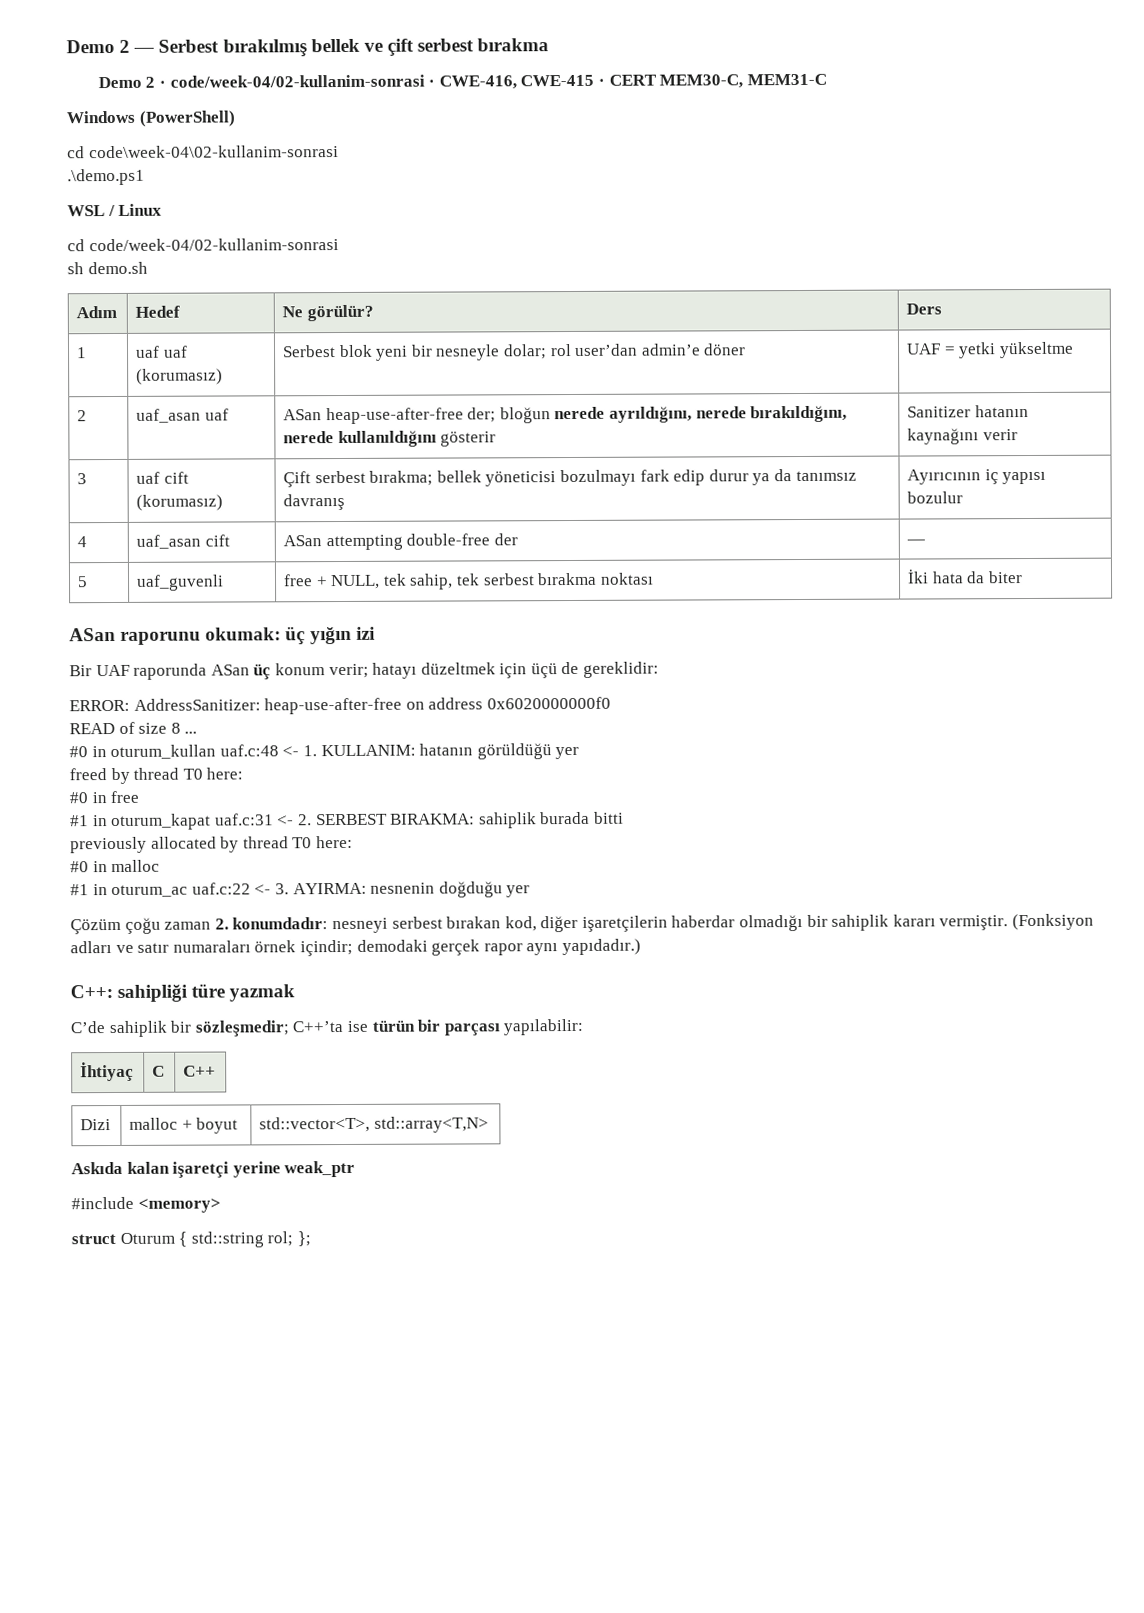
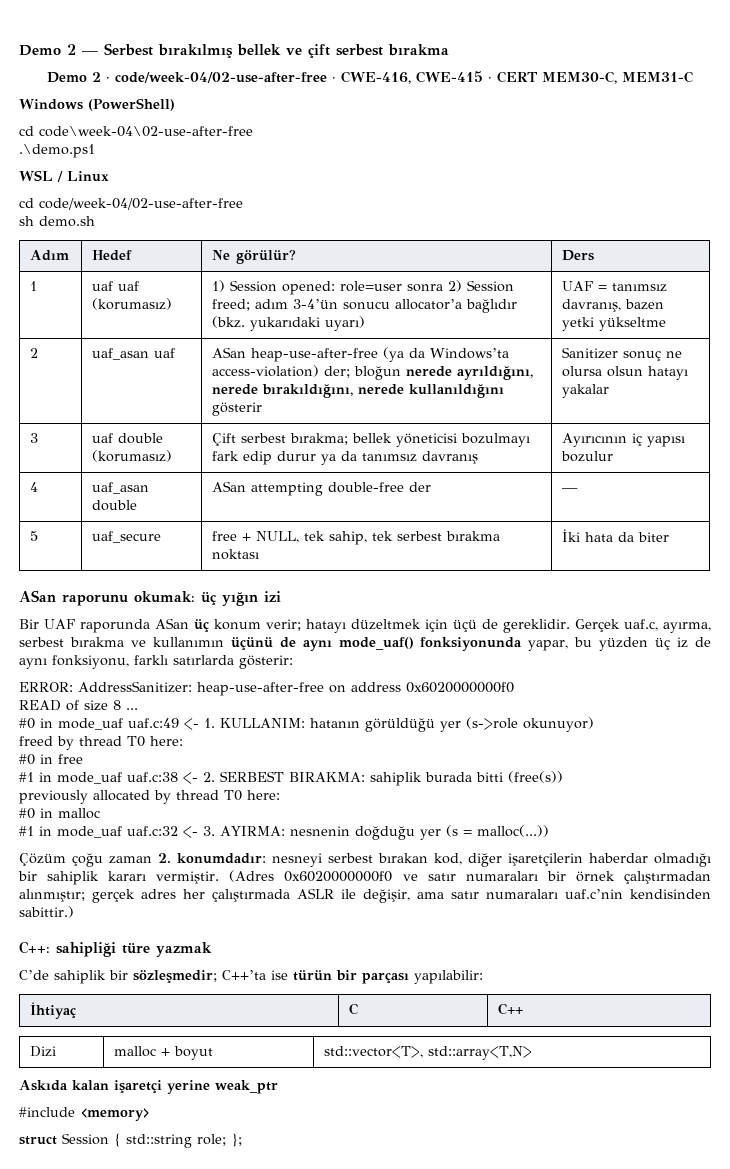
[169,74,425,88] code/week-04/02-kullanim-sonrasi -> [115,72,328,83] code/week-04/02-use-after-free
[88,145,339,159] code\week-04\02-kullanim-sonrasi -> [39,126,253,137] code\week-04\02-use-after-free
[88,238,339,252] code/week-04/02-kullanim-sonrasi -> [39,198,243,210] code/week-04/02-use-after-free
[282,343,747,361] Serbest blok yeni bir nesneyle dolar; rol user’dan admin’e döner -> [212,280,515,295] [212,299,518,313] [212,316,366,331] 1) Session opened: role=user sonra 2) Session freed; adım 3-4’ün sonucu allocator’a bağlıdır (bkz. yukarıdaki uyarı)
(956, 350) none -> [612,283,668,292] [562,299,665,312] tanımsız davranış, bazen
(464, 416) none -> [383,347,510,362] [212,365,320,377] (ya da Windows’ta access-violation)
[974,405,1029,418] [907,428,1018,445] hatanın kaynağını verir -> [623,350,683,361] [562,366,689,380] [562,384,610,398] sonuç ne olursa olsun hatayı yakalar
[163,471,189,484] cift -> [118,433,164,444] double
[204,534,230,547] cift -> [92,500,138,511] double
[136,574,225,591] uaf_guvenli -> [92,531,162,543] uaf_secure
[583,661,660,678] gereklidir: -> [503,619,711,633] [19,637,712,651] [19,655,293,669] gereklidir. Gerçek uaf.c, ayırma, serbest bırakma ve kullanımın üçünü de aynı mode_uaf() fonksiyonunda yapar, bu yüzden üç iz de aynı fonksiyonu, farklı satırlarda gösterir:
[110,744,279,760] oturum_kullan uaf.c:48 -> [58,718,179,730] mode_uaf uaf.c:49
(580, 753) none -> [466,717,594,732] (s->role okunuyor)
[111,813,274,831] oturum_kapat uaf.c:31 -> [57,772,178,784] mode_uaf uaf.c:38
(624, 817) none -> [508,771,563,783] (free(s))
[111,882,251,898] oturum_ac uaf.c:22 -> [57,826,178,838] mode_uaf uaf.c:32
(531, 891) none -> [445,825,549,837] (s = malloc(...))
[1012,913,1095,931] [70,941,112,954] (Fonksiyon adları -> [229,870,393,882] (Adres 0x6020000000f0
[254,938,641,957] örnek içindir; demodaki gerçek rapor aynı yapıdadır.) -> [546,871,711,884] [19,888,711,903] [19,906,74,918] bir örnek çalıştırmadan alınmıştır; gerçek adres her çalıştırmada ASLR ile değişir, ama satır numaraları uaf.c’nin kendisinden sabittir.)
[119,1232,175,1244] Oturum -> [62,1133,109,1145] Session
[267,1231,294,1247] rol; -> [197,1134,226,1146] role;

